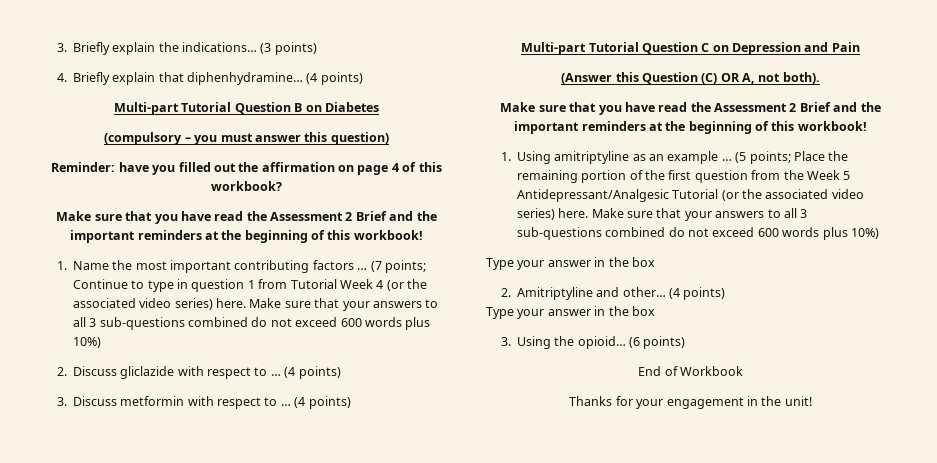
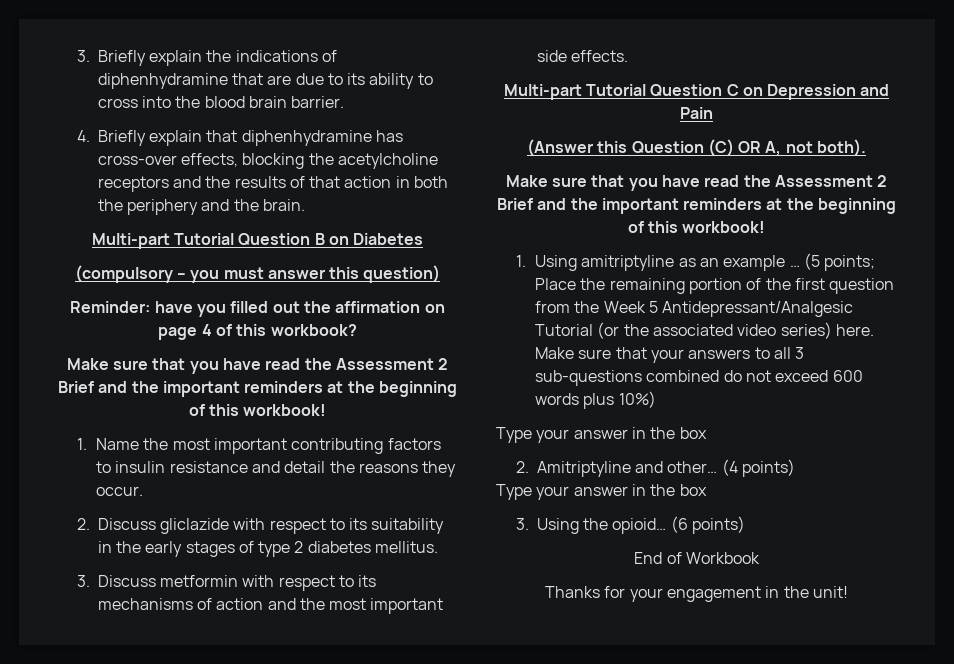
[182,42,317,55] [56,72,363,85] indications… (3 points) // 4. Briefly explain that diphenhydramine… (4 points) -> [235,50,337,62] [97,73,433,89] [97,96,345,108] [76,130,403,146] [97,153,438,169] [97,176,449,192] [97,199,305,215] indications of diphenhydramine that are due to its ability to cross into the blood brain barrier. // 4. Briefly explain that diphenhydramine has cross-over effects, blocking the acetylcholine receptors and the results of that action in both the periphery and the brain.
[357,260,426,273] [72,279,428,292] [72,298,439,311] [72,317,431,330] [72,337,101,348] … (7 points; Continue to type in question 1 from Tutorial Week 4 (or the associated video series) here. Make sure that your answers to all 3 sub-questions combined do not exceed 600 words plus 10%) -> [96,461,457,477] [96,486,144,496] to insulin resistance and detail the reasons they occur.
[270,366,341,379] … (4 points) -> [349,518,445,534] [97,541,439,557] its suitability in the early stages of type 2 diabetes mellitus.
[280,396,351,409] … (4 points) -> [358,575,377,587] [97,598,444,614] [536,50,628,62] its mechanisms of action and the most important side effects.

